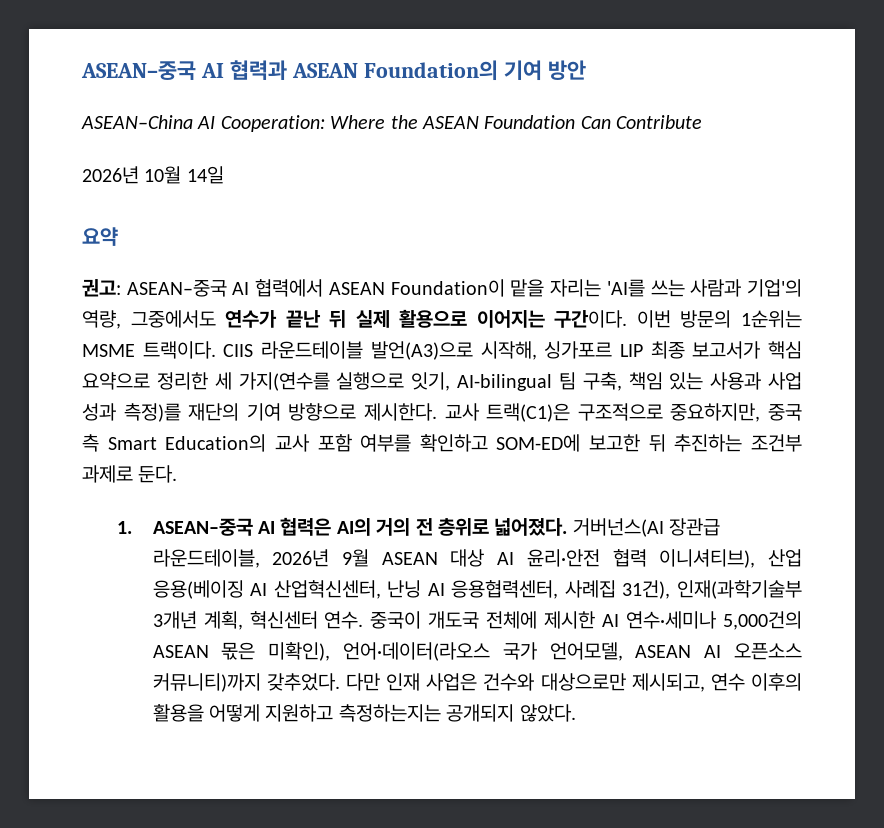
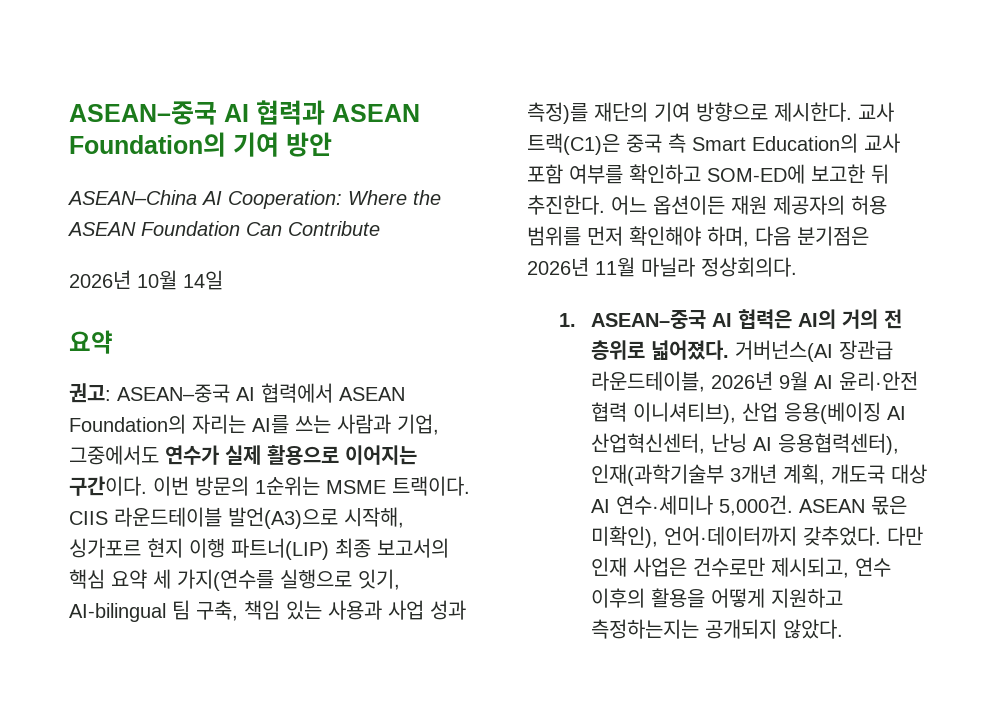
[390,279,803,297] [82,310,347,329] Foundation이 맡을 자리는 'AI를 쓰는 사람과 기업'의 역량, 그중에서도 연수가 끝난 뒤 -> [69,414,439,435] [69,445,219,465] Foundation의 자리는 AI를 쓰는 사람과 기업, 그중에서도 연수가
[619,341,803,359] [82,372,208,390] LIP 최종 보고서가 핵심 요약으로 정리한 -> [147,538,449,560] [69,569,147,589] 현지 이행 파트너(LIP) 최종 보고서의 핵심 요약
[577,403,761,422] 구조적으로 중요하지만, -> (620, 144) none
[674,434,802,452] [82,465,178,483] 추진하는 조건부 과제로 둔다. -> [527,195,887,215] [527,226,869,247] [527,257,797,277] 추진한다. 어느 옵션이든 재원 제공자의 허용 범위를 먼저 확인해야 하며, 다음 분기점은 2026년 11월 마닐라 정상회의다.
[381,549,485,567] ASEAN 대상 -> (808, 381) none
[451,580,802,599] [152,611,596,630] 응용협력센터, 사례집 31건), 인재(과학기술부 3개년 계획, 혁신센터 연수. 중국이 개도국 전체에 제시한 -> [777,433,899,455] [590,464,927,486] 응용협력센터), 인재(과학기술부 3개년 계획, 개도국 대상
[722,611,802,630] 5,000건의 -> [718,495,793,516] 5,000건.
[343,642,802,661] [152,673,261,692] 언어·데이터(라오스 국가 언어모델, ASEAN AI 오픈소스 커뮤니티)까지 -> [663,526,797,546] 언어·데이터까지
[483,673,626,691] 건수와 대상으로만 -> [692,557,765,577] 건수로만

